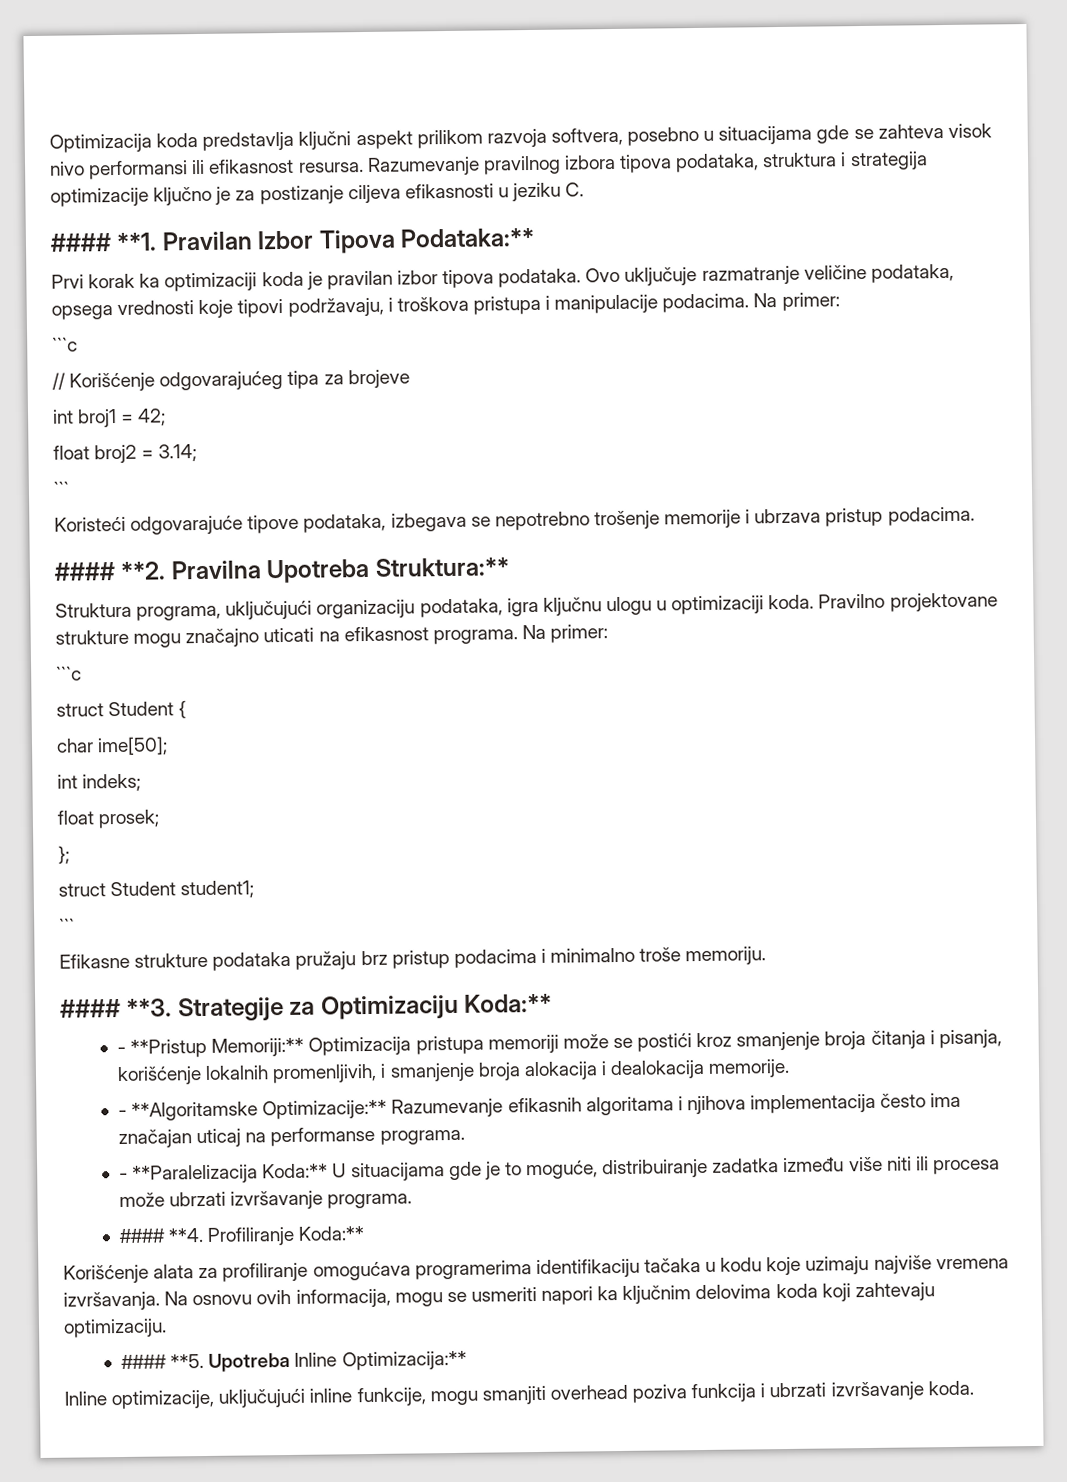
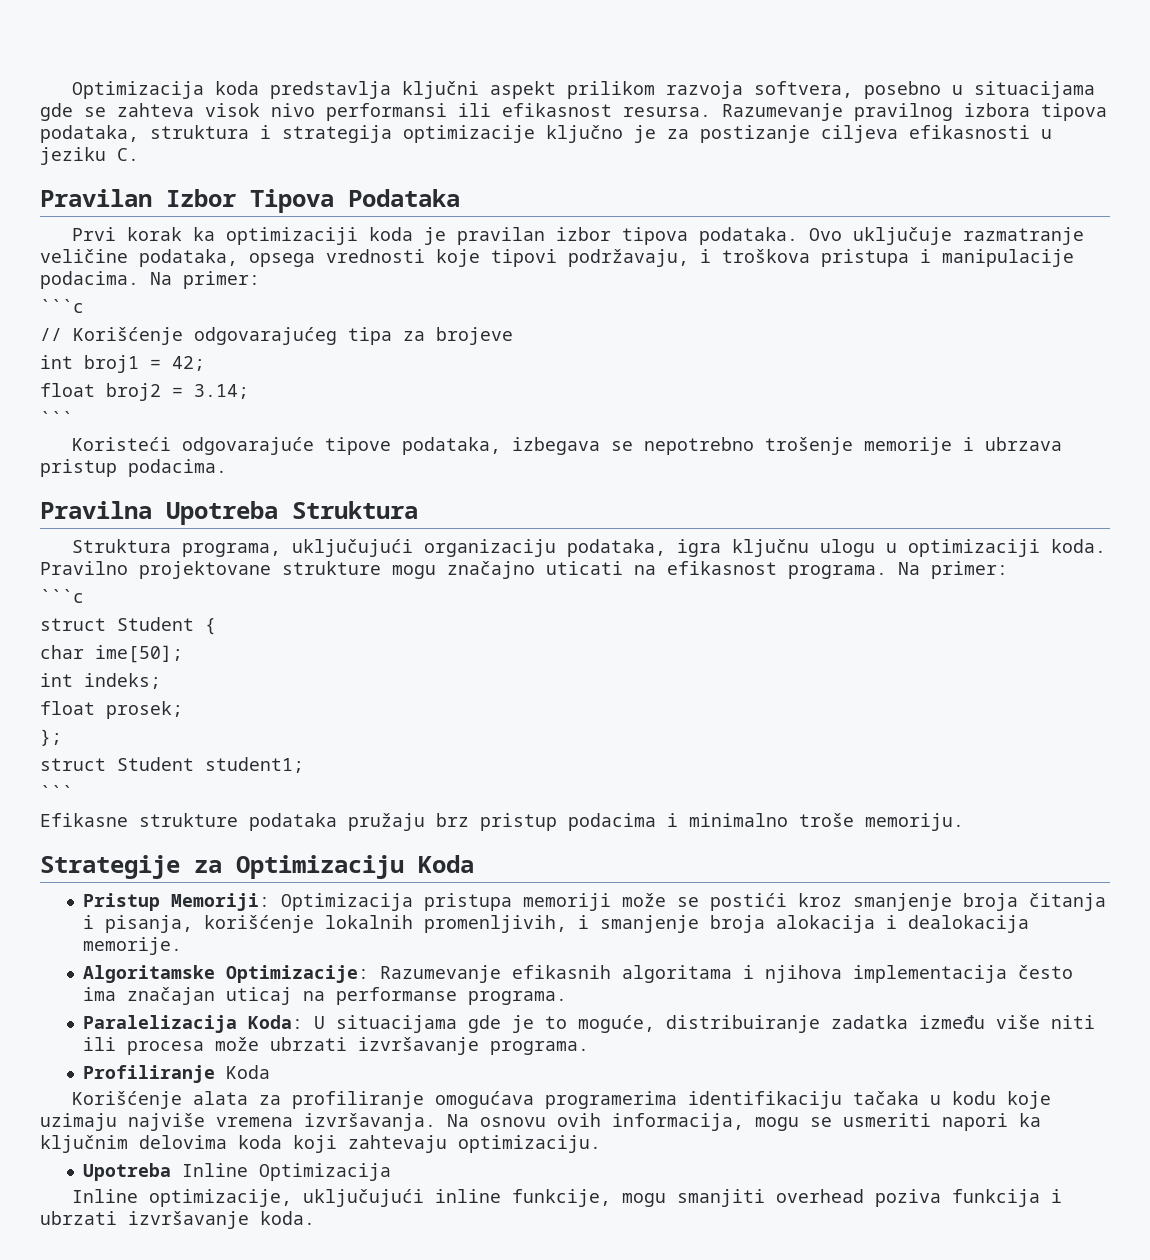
[50,232,158,252] #### **1. -> (139, 154) none
[400,227,536,248] Podataka:** -> [348,189,460,207] Podataka
[54,561,167,581] #### **2. -> (227, 468) none
[374,557,510,577] Struktura:** -> [292,501,418,519] Struktura
[60,998,173,1018] #### **3. -> (964, 822) none
[464,993,553,1013] [117,1037,305,1058] Koda:** // - **Pristup Memoriji:** -> [418,855,474,873] [83,893,271,911] Koda // Pristup Memoriji:
[118,1099,388,1121] - **Algoritamske Optimizacije:** -> [83,965,370,983] Algoritamske Optimizacije:
[119,1163,329,1184] - **Paralelizacija Koda:** -> [83,1015,304,1033] Paralelizacija Koda:
[119,1226,365,1246] #### **4. Profiliranje Koda:** -> [83,1065,271,1083] Profiliranje Koda
[121,1354,205,1370] #### **5. -> (601, 1144) none
[341,1350,467,1371] Optimizacija:** -> [259,1163,392,1181] Optimizacija

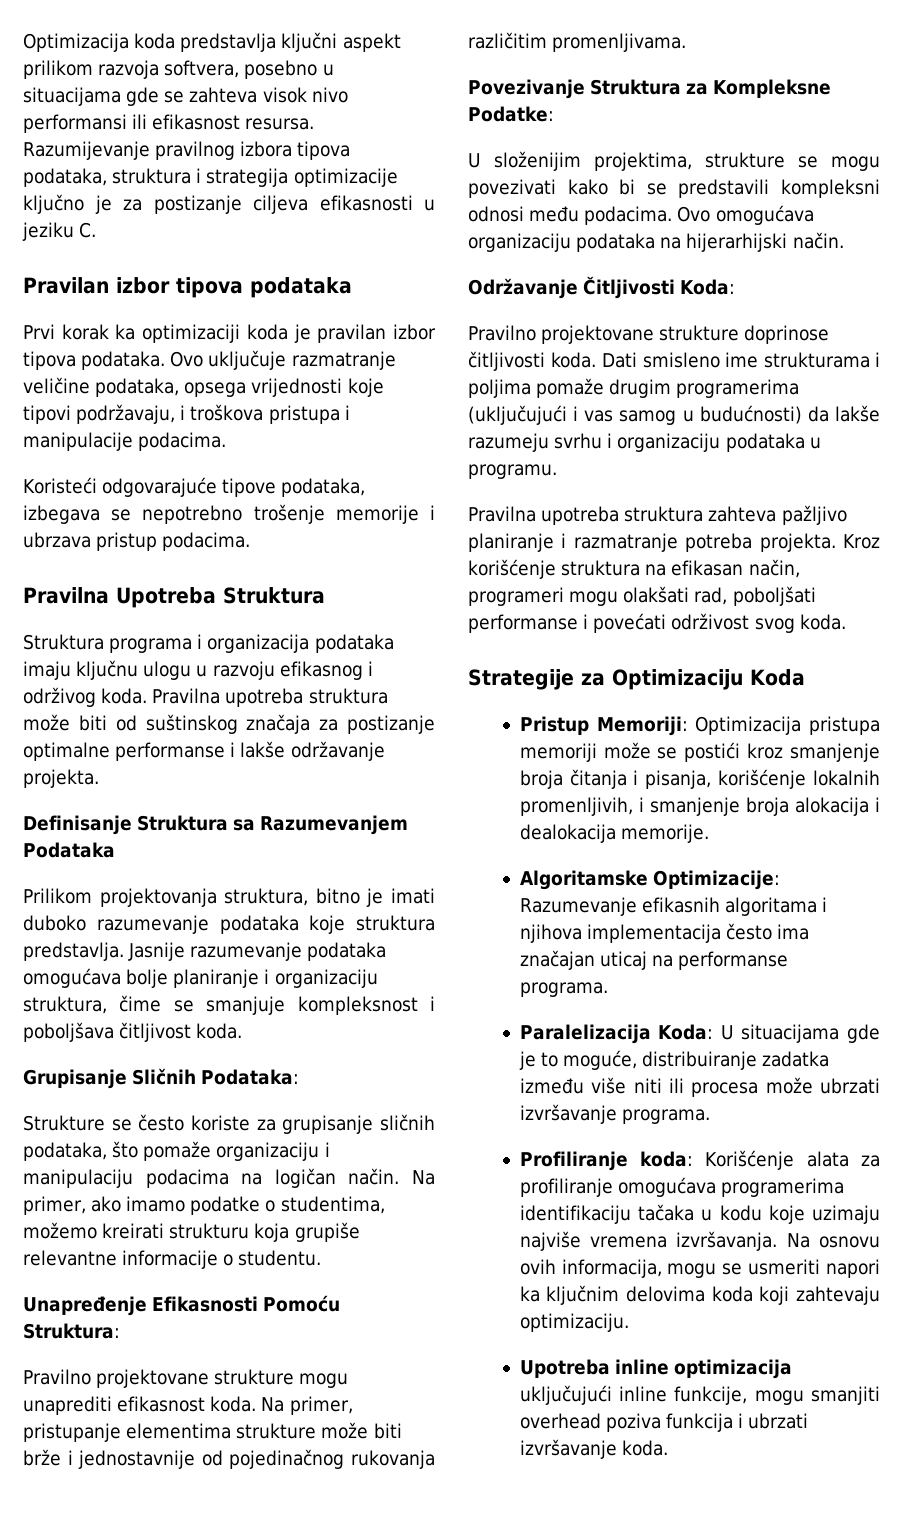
[722,103,843,121] Razumevanje -> [23,141,150,160] Razumijevanje
[166,189,460,213] Izbor Tipova Podataka -> [116,277,352,298] izbor tipova podataka
[326,249,425,263] vrednosti -> [251,378,343,397] vrijednosti
[150,271,260,289] [40,299,84,313] [40,327,513,345] [40,355,205,373] [40,383,249,401] [40,411,73,425] Na primer: // ```c // // Korišćenje odgovarajućeg tipa za brojeve // int broj1 = 42; // float broj2 = 3.14; // ``` -> (227, 441) none
[182,539,1107,557] [40,561,1008,579] [40,589,84,603] [40,617,216,635] [40,645,183,663] [40,673,161,689] [40,701,183,719] [40,729,62,746] [40,757,304,773] [40,785,73,799] [40,813,964,831] programa, uključujući organizaciju podataka, igra ključnu ulogu u optimizaciji koda. Pravilno projektovane strukture mogu značajno uticati na efikasnost programa. Na primer: // ```c // struct Student { // char ime[50]; // int indeks; // float prosek; // }; // struct Student student1; // ``` // Efikasne strukture podataka pružaju brz pristup podacima i minimalno troše memoriju. -> [109,634,394,653] [23,660,373,680] [23,687,388,707] [23,714,435,734] [23,741,385,761] [23,769,99,788] [23,815,409,835] [23,842,115,858] [23,888,435,907] [23,915,435,934] [23,942,387,961] [23,968,378,988] [23,995,435,1015] [23,1022,243,1042] [23,1068,300,1089] [23,1114,435,1134] [23,1141,330,1161] [23,1168,436,1188] [23,1196,385,1215] [23,1222,360,1242] [23,1250,322,1269] [23,1295,341,1316] [23,1323,120,1339] [23,1369,349,1388] [23,1396,353,1415] [23,1422,402,1442] [23,1449,436,1469] [468,32,687,52] [468,79,832,99] [468,106,554,122] [468,151,880,171] [468,179,881,198] [468,205,814,225] [468,232,844,252] [468,276,736,299] [468,325,830,344] [468,351,881,371] [468,378,800,398] [468,405,880,425] [468,433,821,452] [468,464,557,479] [468,505,847,525] [468,533,880,552] [468,559,800,579] [468,586,816,606] [468,613,846,633] programa i organizacija podataka imaju ključnu ulogu u razvoju efikasnog i održivog koda. Pravilna upotreba struktura može biti od suštinskog značaja za postizanje optimalne performanse i lakše održavanje projekta. // Definisanje Struktura sa Razumevanjem Podataka // Prilikom projektovanja struktura, bitno je imati duboko razumevanje podataka koje struktura predstavlja. Jasnije razumevanje podataka omogućava bolje planiranje i organizaciju struktura, čime se smanjuje kompleksnost i poboljšava čitljivost koda. // Grupisanje Sličnih Podataka: // Strukture se često koriste za grupisanje sličnih podataka, što pomaže organizaciju i manipulaciju podacima na logičan način. Na primer, ako imamo podatke o studentima, možemo kreirati strukturu koja grupiše relevantne informacije o studentu. // Unapređenje Efikasnosti Pomoću Struktura: // Pravilno projektovane strukture mogu unaprediti efikasnost koda. Na primer, pristupanje elementima strukture može biti brže i jednostavnije od pojedinačnog rukovanja različitim promenljivama. // Povezivanje Struktura za Kompleksne Podatke: // U složenijim projektima, strukture se mogu povezivati kako bi se predstavili kompleksni odnosi među podacima. Ovo omogućava organizaciju podataka na hijerarhijski način. // Održavanje Čitljivosti Koda: // Pravilno projektovane strukture doprinose čitljivosti koda. Dati smisleno ime strukturama i poljima pomaže drugim programerima (uključujući i vas samog u budućnosti) da lakše razumeju svrhu i organizaciju podataka u programu. // Pravilna upotreba struktura zahteva pažljivo planiranje i razmatranje potreba projekta. Kroz korišćenje struktura na efikasan način, programeri mogu olakšati rad, poboljšati performanse i povećati održivost svog koda.
[226,1065,271,1079] Koda // -> [640,1151,694,1167] koda:
[182,1163,392,1181] [72,1189,293,1207] Inline Optimizacija // Inline optimizacije, -> [614,1359,793,1379] inline optimizacija

